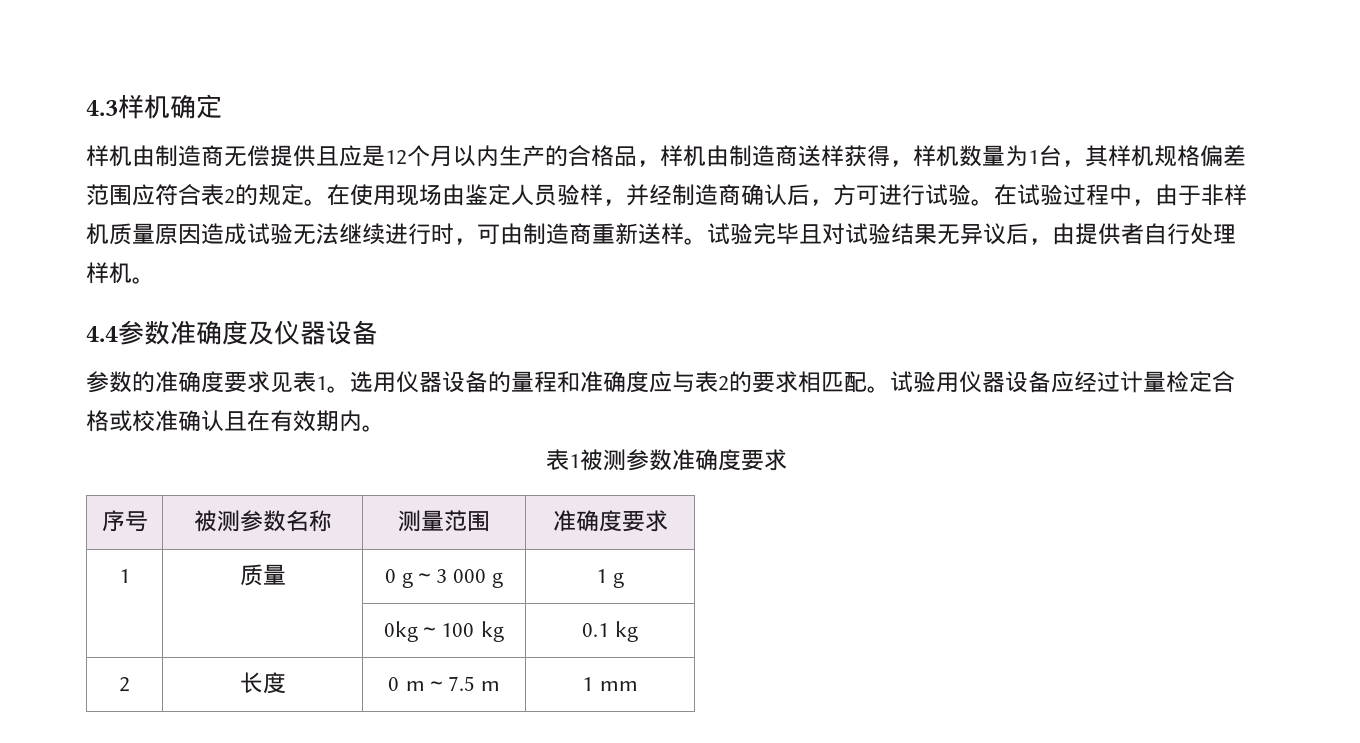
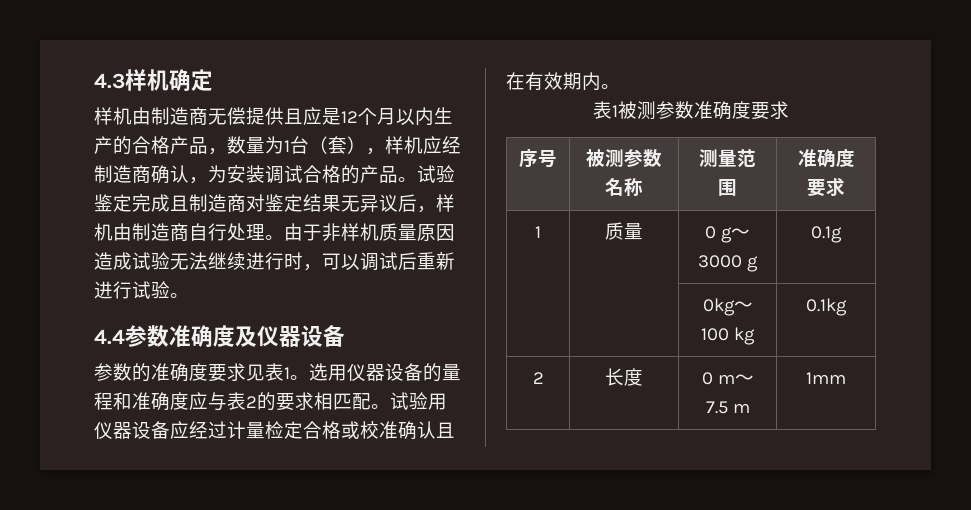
[614,145,1246,167] [86,184,1155,206] 品，样机由制造商送样获得，样机数量为1台，其样机规格偏差范围应符合表2的规定。在使用现场由鉴定人员验样，并经制造商确认后，方可进行试验。在试验过程中， -> [170,136,461,155] [94,165,455,184] [94,194,455,213] [94,223,284,241] 产品，数量为1台（套），样机应经制造商确认，为安装调试合格的产品。试验鉴定完成且制造商对鉴定结果无异议后，样机由制造商自行处理。
[500,223,1236,245] [86,262,132,284] 由制造商重新送样。试验完毕且对试验结果无异议后，由提供者自行处理样机 -> [341,252,455,271] [94,281,170,299] 以调试后重新进行试验
[435,569,487,583] 3 000 -> [698,255,743,268] 3000
[595,569,625,588] 1 g -> [811,226,842,243] 0.1g
[581,621,639,642] 0.1 kg -> [806,298,847,316] 0.1kg
[582,677,638,691] 1 mm -> [806,372,846,384] 1mm

